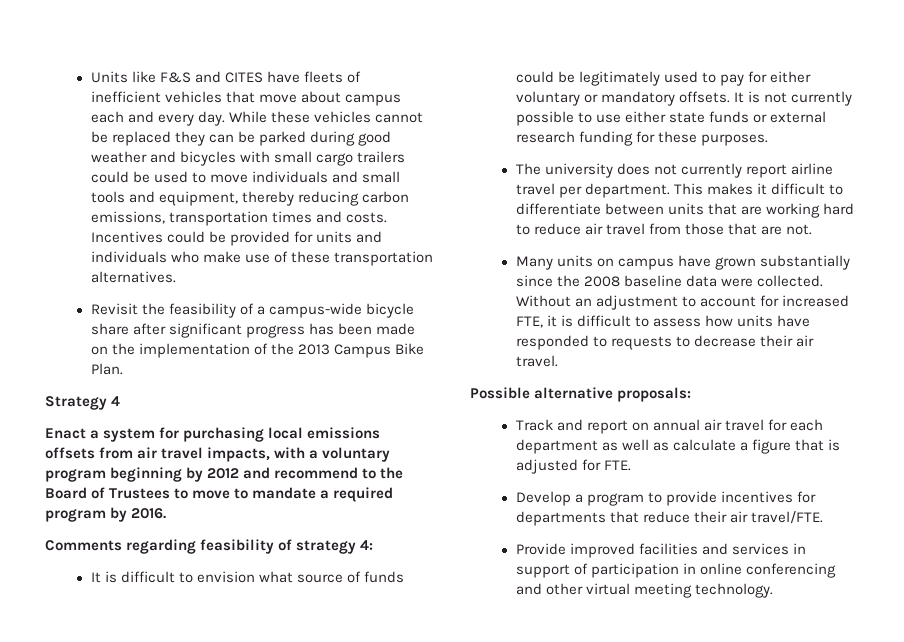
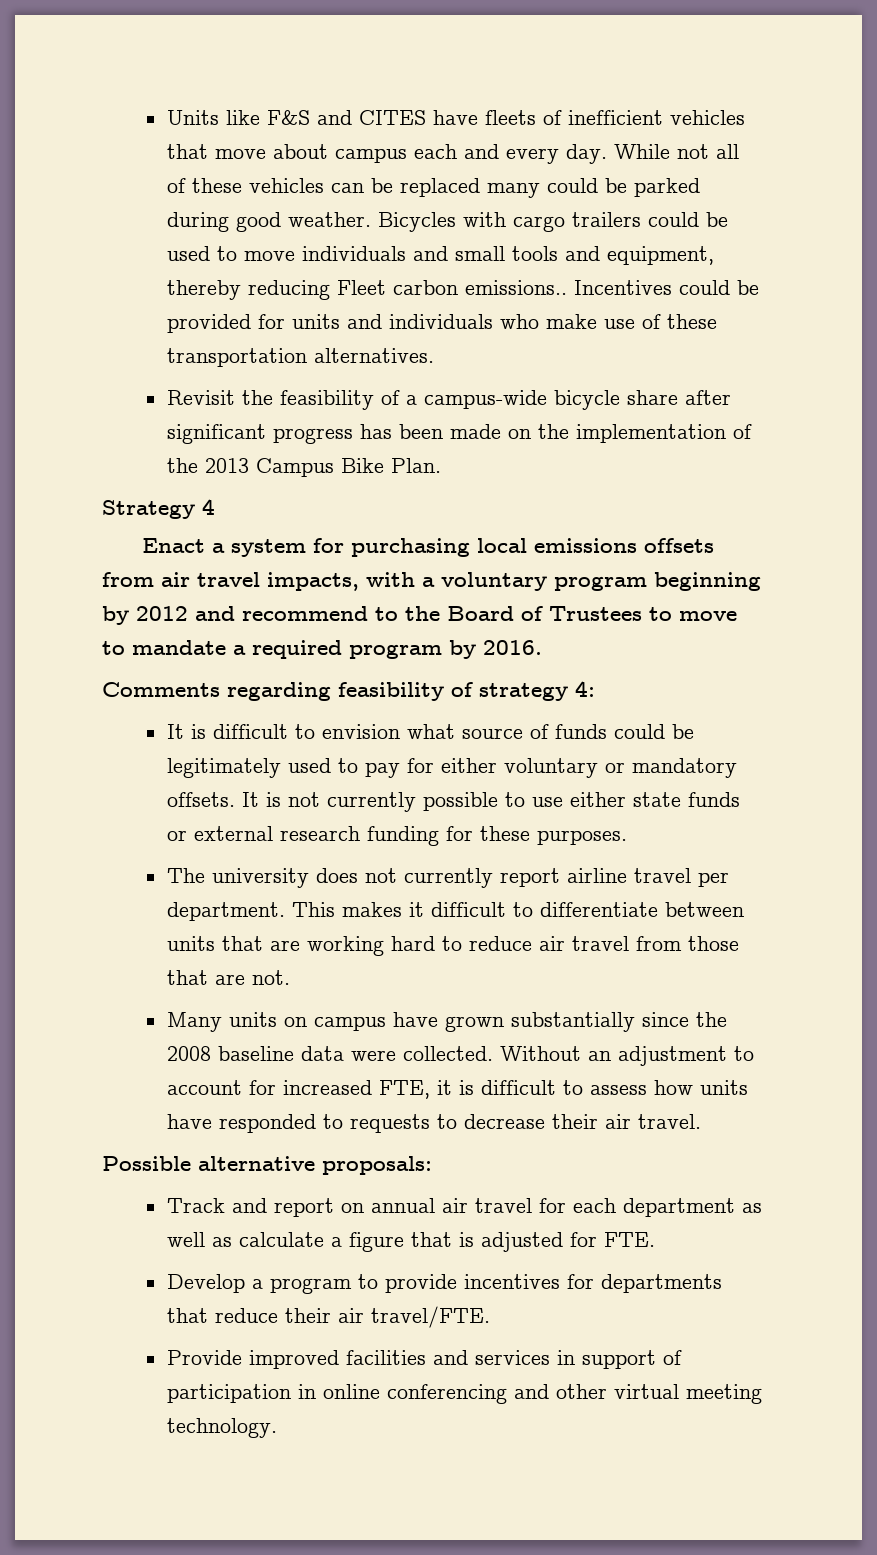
(268, 117) none -> [676,144,739,159] [166,178,186,193] not all of
[375,112,424,123] cannot -> [330,183,364,193] can
[175,131,235,146] they can -> [486,178,598,198] many could
[90,151,313,166] weather and bicycles with small -> [287,212,506,232] weather. Bicycles with
[362,191,410,203] [90,211,388,226] carbon emissions, transportation times and costs. -> [336,280,567,295] Fleet carbon emissions..

